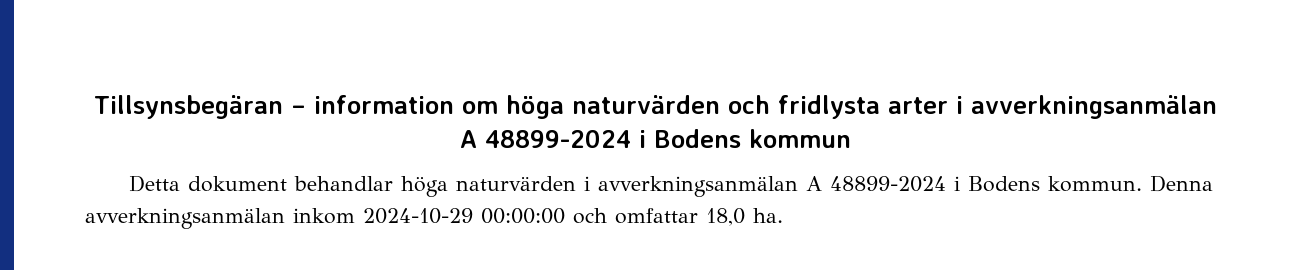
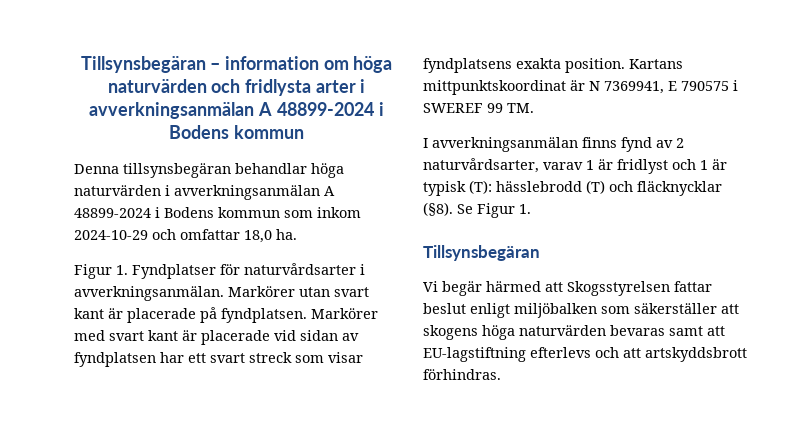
[128,175,287,192] Detta dokument -> [74,163,231,178] Denna tillsynsbegäran
[1047,175,1213,192] [85,208,285,229] kommun. Denna avverkningsanmälan -> [218,207,313,218] kommun som
[481,208,565,224] 00:00:00 -> (148, 235) none
(783, 215) none -> [74,263,365,279] [74,286,369,301] [74,307,378,323] [74,330,359,345] [74,352,363,367] [423,58,683,73] [423,80,738,95] [423,103,534,113] [423,137,684,152] [423,158,727,174] [423,180,722,196] [423,202,531,218] [423,245,540,261] [423,281,712,296] [423,303,739,318] [423,325,725,340] [423,347,747,362] [423,369,501,380] // Figur 1. Fyndplatser för naturvårdsarter i avverkningsanmälan. Markörer utan svart kant är placerade på fyndplatsen. Markörer med svart kant är placerade vid sidan av fyndplatsen har ett svart streck som visar fyndplatsens exakta position. Kartans mittpunktskoordinat är N 7369941, E 790575 i SWEREF 99 TM. // I avverkningsanmälan finns fynd av 2 naturvårdsarter, varav 1 är fridlyst och 1 är typisk (T): hässlebrodd (T) och fläcknycklar (§8). Se Figur 1. // Tillsynsbegäran // Vi begär härmed att Skogsstyrelsen fattar beslut enligt miljöbalken som säkerställer att skogens höga naturvärden bevaras samt att EU-lagstiftning efterlevs och att artskyddsbrott förhindras.

